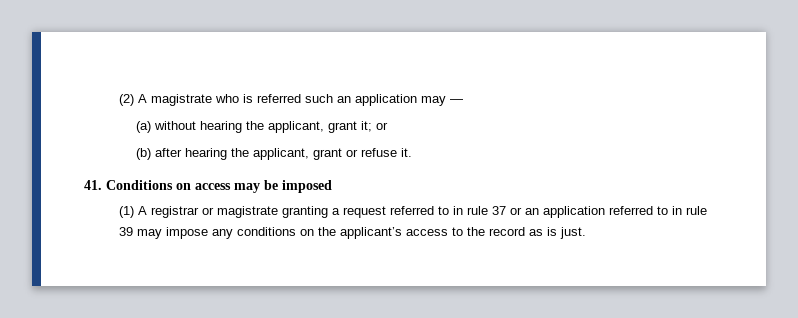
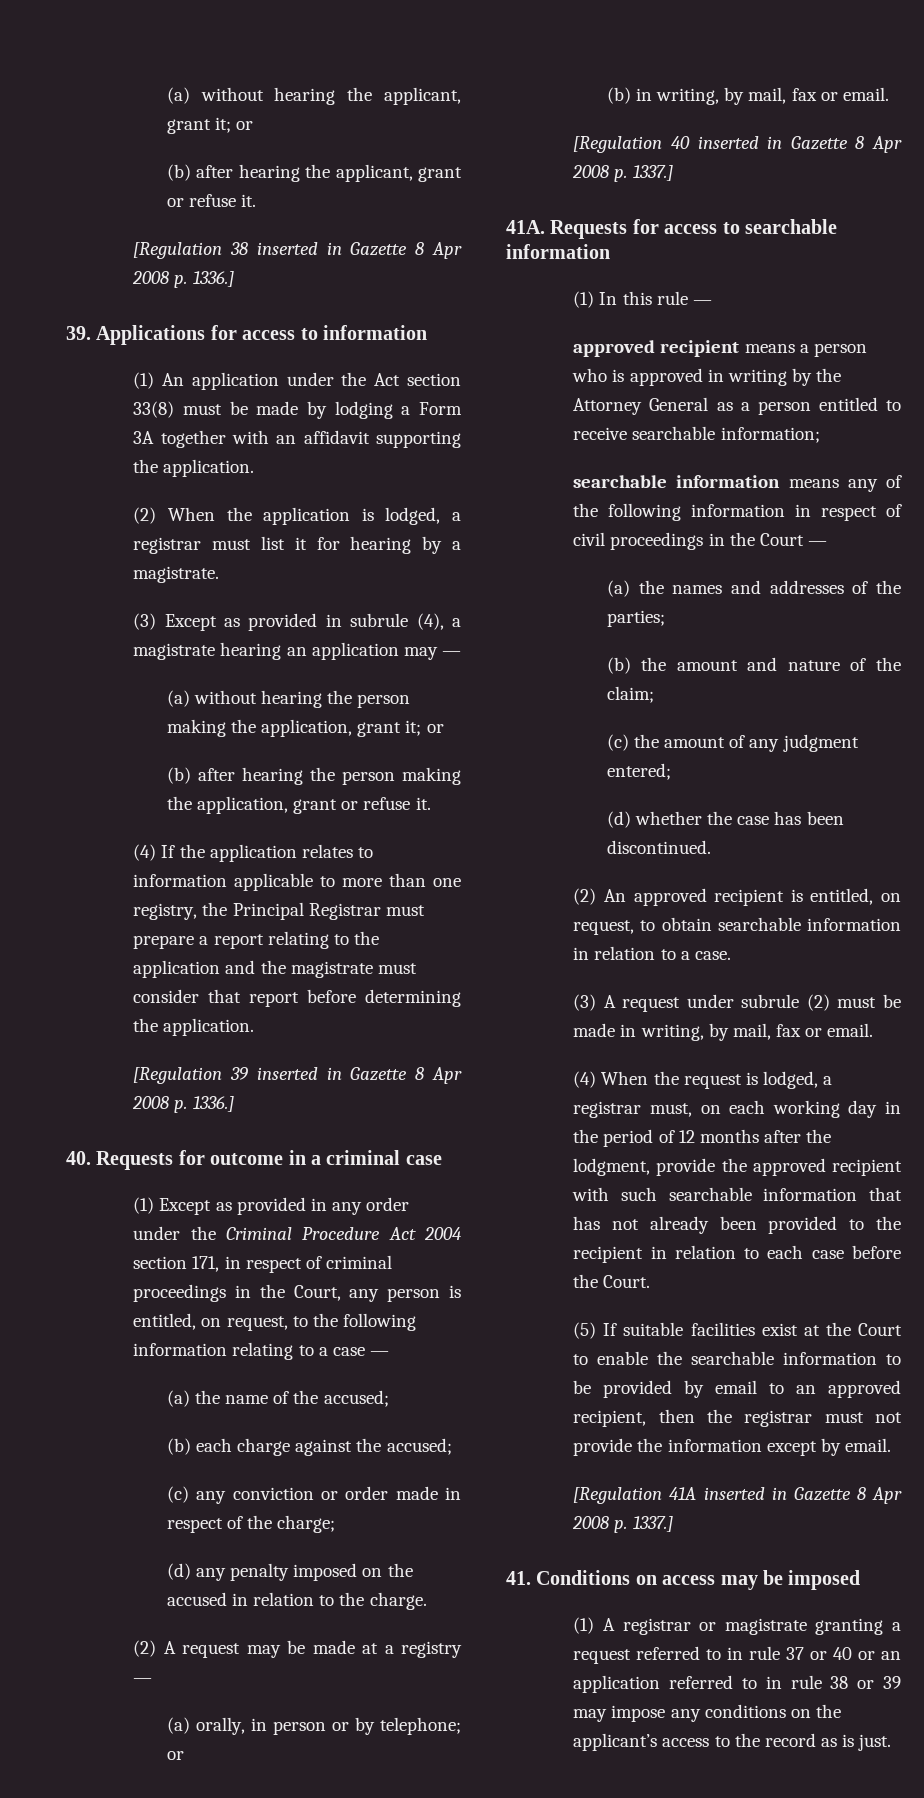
[118,94,463,106] (2) A magistrate who is referred such an application may — // -> (166, 95) none
(413, 152) none -> [133,242,463,259] [132,271,234,288] [66,325,427,345] [133,372,462,390] [133,401,462,419] [133,430,462,448] [133,459,255,477] [133,507,461,525] [133,536,461,554] [133,566,220,583] [133,613,461,631] [133,642,461,660] [166,690,411,708] [166,719,444,737] [166,767,461,785] [166,796,431,814] [133,844,373,862] [133,873,461,891] [133,902,425,920] [133,931,379,949] [133,960,417,978] [133,989,461,1007] [133,1018,255,1036] [133,1067,463,1084] [132,1096,234,1113] [66,1150,442,1170] [133,1197,410,1215] [133,1226,462,1240] [133,1255,392,1273] [133,1284,462,1302] [133,1313,416,1331] [133,1342,389,1360] [166,1390,389,1407] [166,1438,452,1456] [166,1486,462,1504] [166,1515,336,1533] [166,1563,413,1581] [166,1592,427,1610] [133,1640,462,1658] [133,1678,153,1683] [166,1717,461,1735] [166,1751,184,1760] [606,87,889,105] [573,136,902,153] [572,165,673,182] [506,219,837,239] [506,244,610,259] [573,291,712,308] [573,340,867,357] [572,368,842,386] [573,397,901,415] [573,426,820,443] [573,475,902,492] [573,503,902,521] [573,532,827,550] [606,580,901,597] [606,610,665,627] [606,657,901,674] [606,686,654,703] [606,734,859,752] [606,763,671,780] [606,811,844,828] [606,840,711,854] [573,888,901,906] [573,917,901,935] [573,946,731,960] [573,994,901,1012] [573,1023,874,1041] [573,1071,833,1089] [573,1100,901,1118] [573,1129,832,1147] [573,1158,902,1176] [572,1187,902,1201] [573,1216,901,1234] [573,1245,901,1263] [573,1274,651,1288] [573,1322,902,1339] [573,1351,901,1365] [573,1380,901,1398] [573,1409,902,1427] [573,1438,891,1456] [573,1487,902,1504] [572,1516,673,1533] // [Regulation 38 inserted in Gazette 8 Apr 2008 p. 1336.] // 39. Applications for access to information // (1) An application under the Act section 33(8) must be made by lodging a Form 3A together with an affidavit supporting the application. // (2) When the application is lodged, a registrar must list it for hearing by a magistrate. // (3) Except as provided in subrule (4), a magistrate hearing an application may — // (a) without hearing the person making the application, grant it; or // (b) after hearing the person making the application, grant or refuse it. // (4) If the application relates to information applicable to more than one registry, the Principal Registrar must prepare a report relating to the application and the magistrate must consider that report before determining the application. // [Regulation 39 inserted in Gazette 8 Apr 2008 p. 1336.] // 40. Requests for outcome in a criminal case // (1) Except as provided in any order under the Criminal Procedure Act 2004 section 171, in respect of criminal proceedings in the Court, any person is entitled, on request, to the following information relating to a case — // (a) the name of the accused; // (b) each charge against the accused; // (c) any conviction or order made in respect of the charge; // (d) any penalty imposed on the accused in relation to the charge. // (2) A request may be made at a registry — // (a) orally, in person or by telephone; or // (b) in writing, by mail, fax or email. // [Regulation 40 inserted in Gazette 8 Apr 2008 p. 1337.] // 41A. Requests for access to searchable information // (1) In this rule — // approved recipient means a person who is approved in writing by the Attorney General as a person entitled to receive searchable information; // searchable information means any of the following information in respect of civil proceedings in the Court — // (a) the names and addresses of the parties; // (b) the amount and nature of the claim; // (c) the amount of any judgment entered; // (d) whether the case has been discontinued. // (2) An approved recipient is entitled, on request, to obtain searchable information in relation to a case. // (3) A request under subrule (2) must be made in writing, by mail, fax or email. // (4) When the request is lodged, a registrar must, on each working day in the period of 12 months after the lodgment, provide the approved recipient with such searchable information that has not already been provided to the recipient in relation to each case before the Court. // (5) If suitable facilities exist at the Court to enable the searchable information to be provided by email to an approved recipient, then the registrar must not provide the information except by email. // [Regulation 41A inserted in Gazette 8 Apr 2008 p. 1337.]
(522, 211) none -> [833,1647,876,1660] 40 or
(707, 210) none -> [830,1676,875,1689] 38 or

